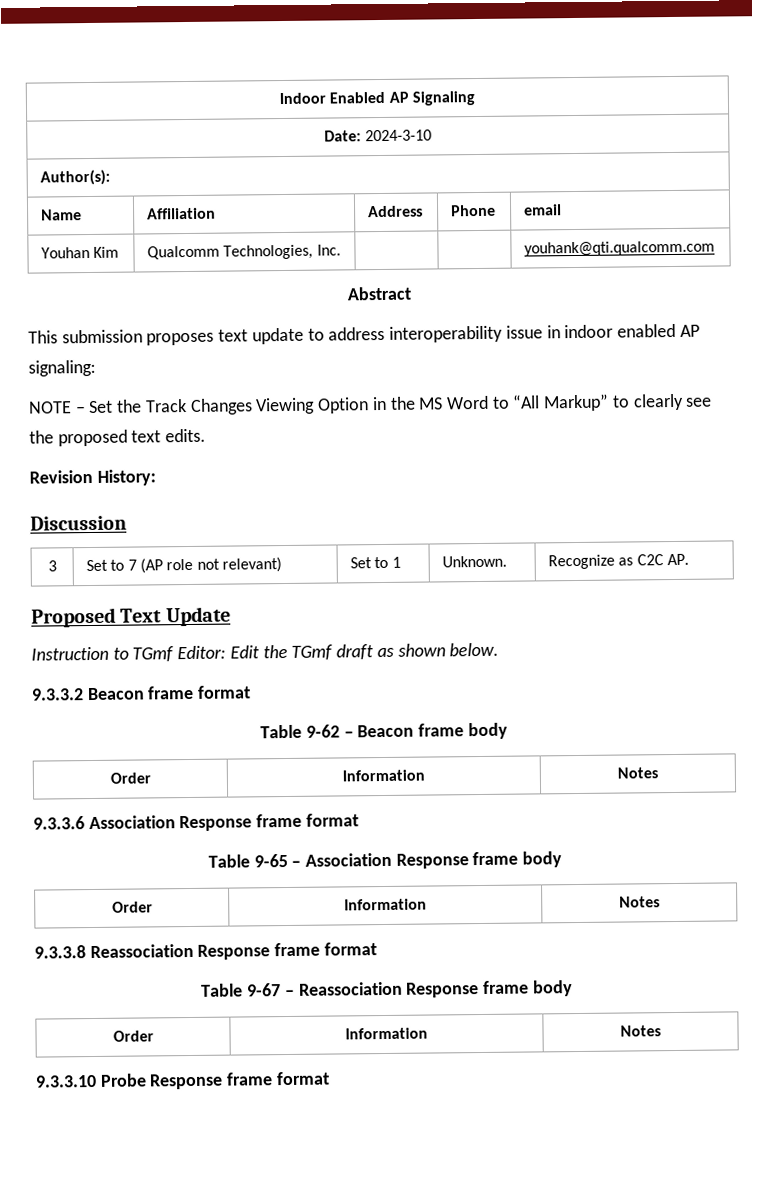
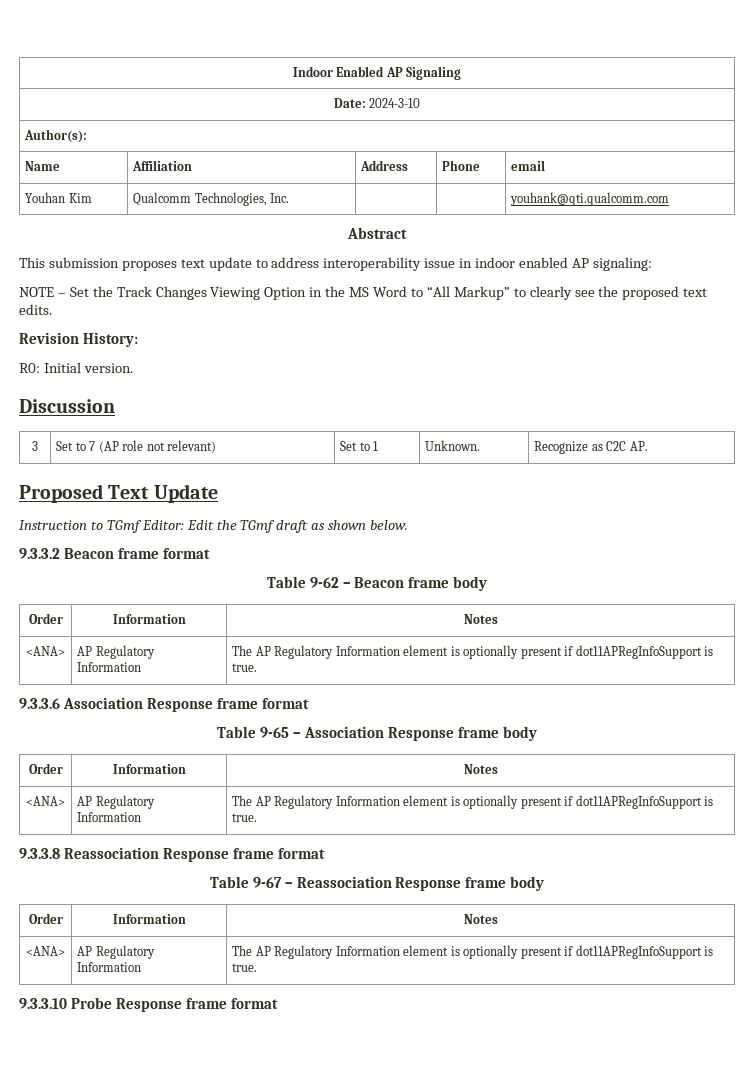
(156, 477) none -> [19,362,133,373] // R0: Initial version.
(658, 773) none -> [26,646,65,656] [77,645,155,659] [77,662,142,672] [232,645,714,659] [232,663,258,672] // <ANA> | AP Regulatory Information | The AP Regulatory Information element is optionally present if dot11APRegInfoSupport is true.
(660, 902) none -> [26,796,65,806] [77,795,155,809] [77,812,142,822] [232,795,714,809] [232,813,258,822] // <ANA> | AP Regulatory Information | The AP Regulatory Information element is optionally present if dot11APRegInfoSupport is true.
(661, 1031) none -> [26,946,65,956] [77,945,155,959] [77,962,142,972] [232,945,714,959] [232,963,258,972] // <ANA> | AP Regulatory Information | The AP Regulatory Information element is optionally present if dot11APRegInfoSupport is true.

